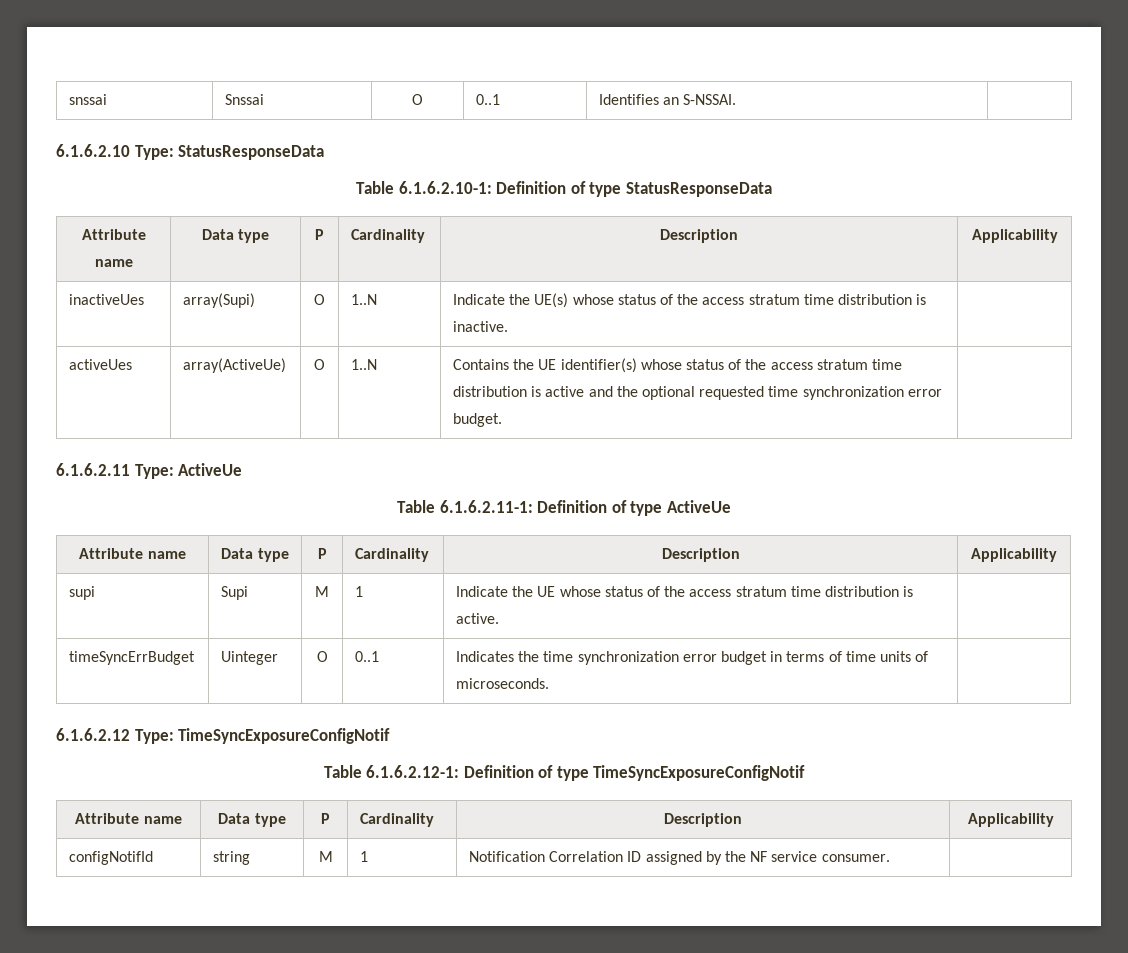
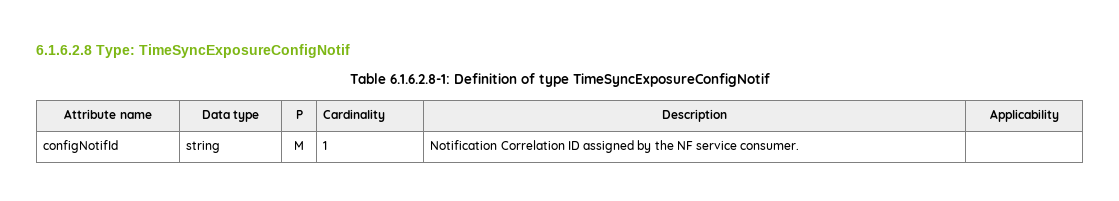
[69,94,108,105] [225,94,265,105] [412,94,423,105] [476,94,501,105] [599,94,737,105] [56,144,325,160] [356,181,772,197] [81,229,146,240] [94,259,133,267] [201,229,270,243] [315,229,324,240] [351,229,426,243] [660,229,738,243] [971,229,1058,243] [69,294,145,305] [183,293,256,308] [314,294,325,305] [351,294,378,305] [453,293,927,308] [453,321,509,332] [69,359,133,370] [183,358,287,373] [314,359,325,370] [351,359,378,370] [453,358,902,373] [453,386,942,400] [453,413,503,427] [56,463,243,479] [397,500,731,516] [79,548,186,559] [221,548,289,562] [317,548,327,559] [355,548,430,562] [661,548,740,562] [971,548,1057,562] [69,586,96,600] [221,586,249,600] [315,586,329,597] [355,586,364,597] [456,586,914,597] [456,613,500,624] [69,651,196,665] [221,651,279,665] [316,651,328,662] [355,651,380,662] [456,651,929,665] [456,678,550,689] [56,728,130,741] snssai | Snssai | O | 0..1 | Identifies an S-NSSAI. | // 6.1.6.2.10 Type: StatusResponseData // Table 6.1.6.2.10-1: Definition of type StatusResponseData // Attribute name | Data type | P | Cardinality | Description | Applicability // inactiveUes | array(Supi) | O | 1..N | Indicate the UE(s) whose status of the access stratum time distribution is inactive. | // activeUes | array(ActiveUe) | O | 1..N | Contains the UE identifier(s) whose status of the access stratum time distribution is active and the optional requested time synchronization error budget. | // 6.1.6.2.11 Type: ActiveUe // Table 6.1.6.2.11-1: Definition of type ActiveUe // Attribute name | Data type | P | Cardinality | Description | Applicability // supi | Supi | M | 1 | Indicate the UE whose status of the access stratum time distribution is active. | // timeSyncErrBudget | Uinteger | O | 0..1 | Indicates the time synchronization error budget in terms of time units of microseconds. | // 6.1.6.2.12 -> [36,45,92,55] 6.1.6.2.8
[366,765,460,778] 6.1.6.2.12-1: -> [389,74,450,84] 6.1.6.2.8-1:

